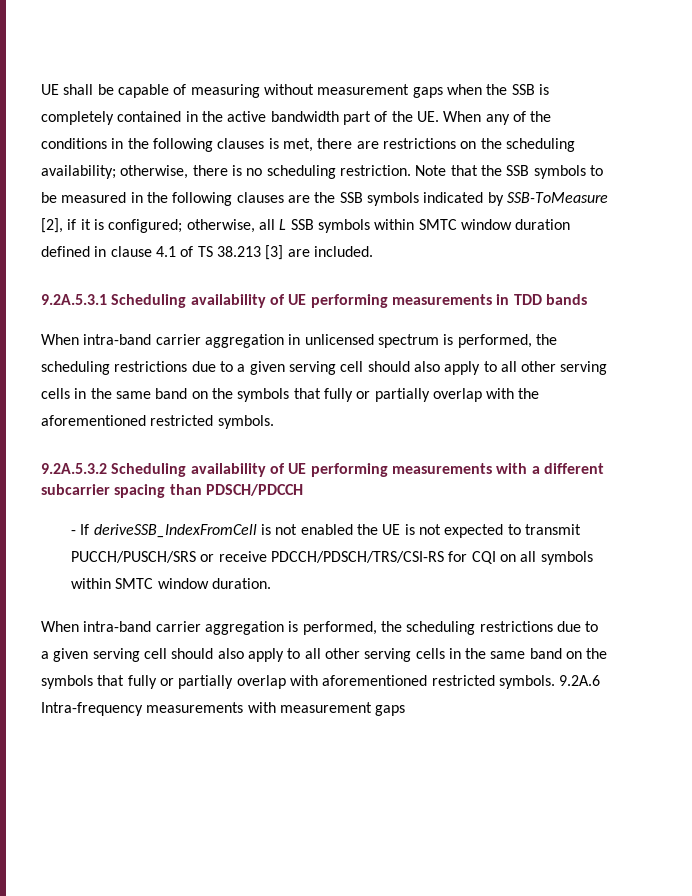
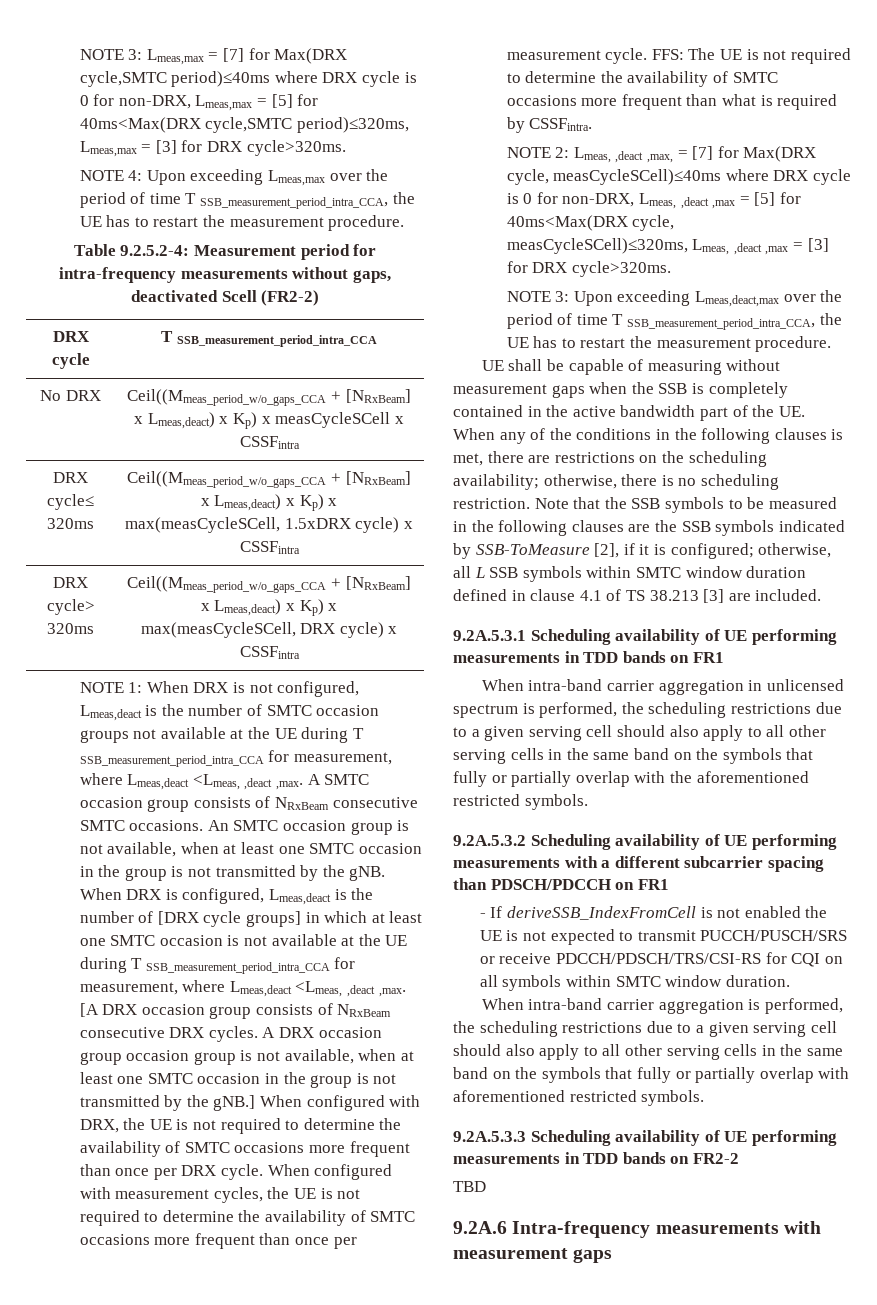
(41, 89) none -> [79,48,348,65] [79,71,417,87] [79,94,319,111] [79,117,409,133] [79,140,346,157] [79,169,389,186] [79,192,415,209] [79,215,405,231] [73,244,377,260] [59,267,391,283] [130,290,320,306] [52,331,90,342] [51,353,90,369] [161,331,377,347] [40,390,101,401] [127,389,411,406] [134,412,404,429] [239,436,300,449] [53,472,88,483] [47,494,94,510] [47,518,94,529] [127,471,411,488] [200,494,338,511] [125,517,413,533] [239,541,300,554] [53,577,88,588] [46,599,95,615] [47,623,94,634] [127,576,411,593] [200,599,338,616] [140,622,398,638] [239,646,300,659] [79,681,360,697] [79,704,380,721] [79,727,364,743] [79,750,392,767] [79,773,370,790] [79,796,418,812] [79,820,410,835] [79,842,422,857] [79,865,386,881] [79,888,374,905] [79,911,423,927] [79,934,408,946] [79,957,356,974] [79,980,406,997] [79,1003,392,1019] [79,1026,382,1042] [79,1049,414,1065] [79,1072,397,1088] [79,1095,421,1111] [79,1118,402,1134] [79,1141,410,1157] [79,1164,393,1180] [79,1187,361,1203] [79,1210,416,1226] [79,1233,357,1249] [506,48,851,64] [506,71,778,87] [506,94,838,110] [506,117,593,133] [506,146,817,163] [506,169,851,185] [506,192,801,209] [506,215,675,231] [506,238,829,255] [506,261,671,277] [506,290,843,307] [506,313,842,330] [506,336,832,352] NOTE 3: Lmeas,max = [7] for Max(DRX cycle,SMTC period)≤40ms where DRX cycle is 0 for non-DRX, Lmeas,max = [5] for 40ms<Max(DRX cycle,SMTC period)≤320ms, Lmeas,max = [3] for DRX cycle>320ms. // NOTE 4: Upon exceeding Lmeas,max over the period of time T SSB_measurement_period_intra_CCA, the UE has to restart the measurement procedure. // Table 9.2.5.2-4: Measurement period for intra-frequency measurements without gaps, deactivated Scell (FR2-2) // DRX cycle | T SSB_measurement_period_intra_CCA // No DRX | Ceil((Mmeas_period_w/o_gaps_CCA + [NRxBeam] x Lmeas,deact) x Kp) x measCycleSCell x CSSFintra // DRX cycle≤ 320ms | Ceil((Mmeas_period_w/o_gaps_CCA + [NRxBeam] x Lmeas,deact) x Kp) x max(measCycleSCell, 1.5xDRX cycle) x CSSFintra // DRX cycle> 320ms | Ceil((Mmeas_period_w/o_gaps_CCA + [NRxBeam] x Lmeas,deact) x Kp) x max(measCycleSCell, DRX cycle) x CSSFintra // NOTE 1: When DRX is not configured, Lmeas,deact is the number of SMTC occasion groups not available at the UE during T SSB_measurement_period_intra_CCA for measurement, where Lmeas,deact <Lmeas, ,deact ,max. A SMTC occasion group consists of NRxBeam consecutive SMTC occasions. An SMTC occasion group is not available, when at least one SMTC occasion in the group is not transmitted by the gNB. When DRX is configured, Lmeas,deact is the number of [DRX cycle groups] in which at least one SMTC occasion is not available at the UE during T SSB_measurement_period_intra_CCA for measurement, where Lmeas,deact <Lmeas, ,deact ,max. [A DRX occasion group consists of NRxBeam consecutive DRX cycles. A DRX occasion group occasion group is not available, when at least one SMTC occasion in the group is not transmitted by the gNB.] When configured with DRX, the UE is not required to determine the availability of SMTC occasions more frequent than once per DRX cycle. When configured with measurement cycles, the UE is not required to determine the availability of SMTC occasions more frequent than once per measurement cycle. FFS: The UE is not required to determine the availability of SMTC occasions more frequent than what is required by CSSFintra. // NOTE 2: Lmeas, ,deact ,max, = [7] for Max(DRX cycle, measCycleSCell)≤40ms where DRX cycle is 0 for non-DRX, Lmeas, ,deact ,max = [5] for 40ms<Max(DRX cycle, measCycleSCell)≤320ms, Lmeas, ,deact ,max = [3] for DRX cycle>320ms. // NOTE 3: Upon exceeding Lmeas,deact,max over the period of time T SSB_measurement_period_intra_CCA, the UE has to restart the measurement procedure. //
(587, 299) none -> [670,652,724,663] on FR1
(303, 490) none -> [615,879,669,890] on FR1
(555, 682) none -> [453,1130,837,1146] [453,1152,739,1164] [453,1181,486,1192] // 9.2A.5.3.3 Scheduling availability of UE performing measurements in TDD bands on FR2-2 // TBD //

